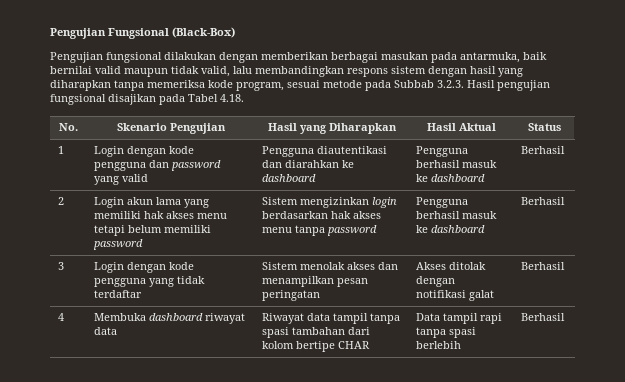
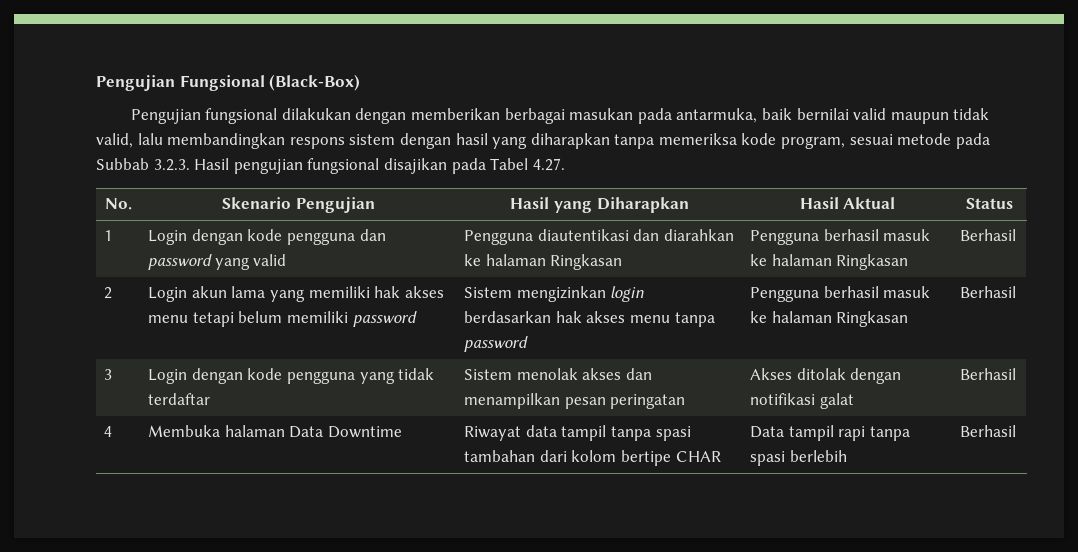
[220,94,244,102] 4.18. -> [532,158,565,171] 4.27.
[262,174,317,182] [416,146,469,157] [416,160,498,168] [416,174,486,182] dashboard | Pengguna berhasil masuk ke dashboard -> [485,254,623,270] [750,229,931,245] [750,254,909,270] halaman Ringkasan | Pengguna berhasil masuk ke halaman Ringkasan
[431,225,486,233] dashboard -> [771,311,909,327] halaman Ringkasan
[149,313,246,324] [94,327,118,335] dashboard riwayat data -> [224,425,402,438] halaman Data Downtime

